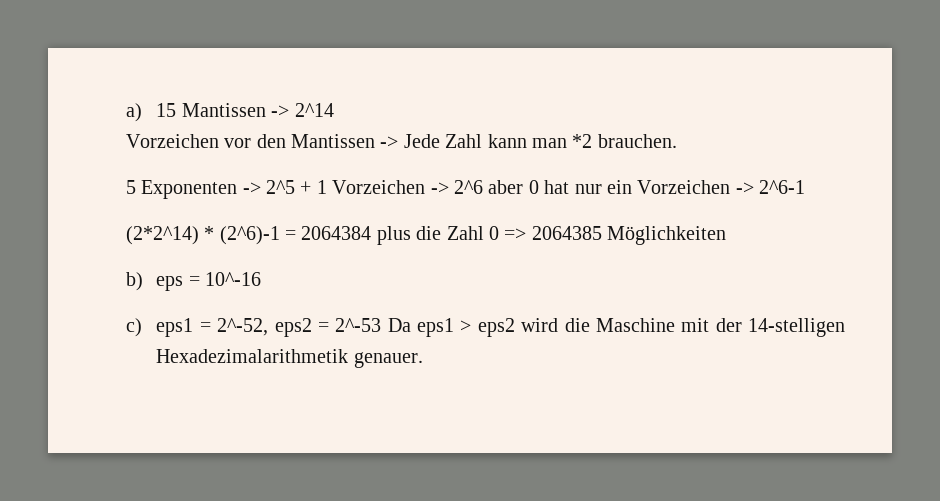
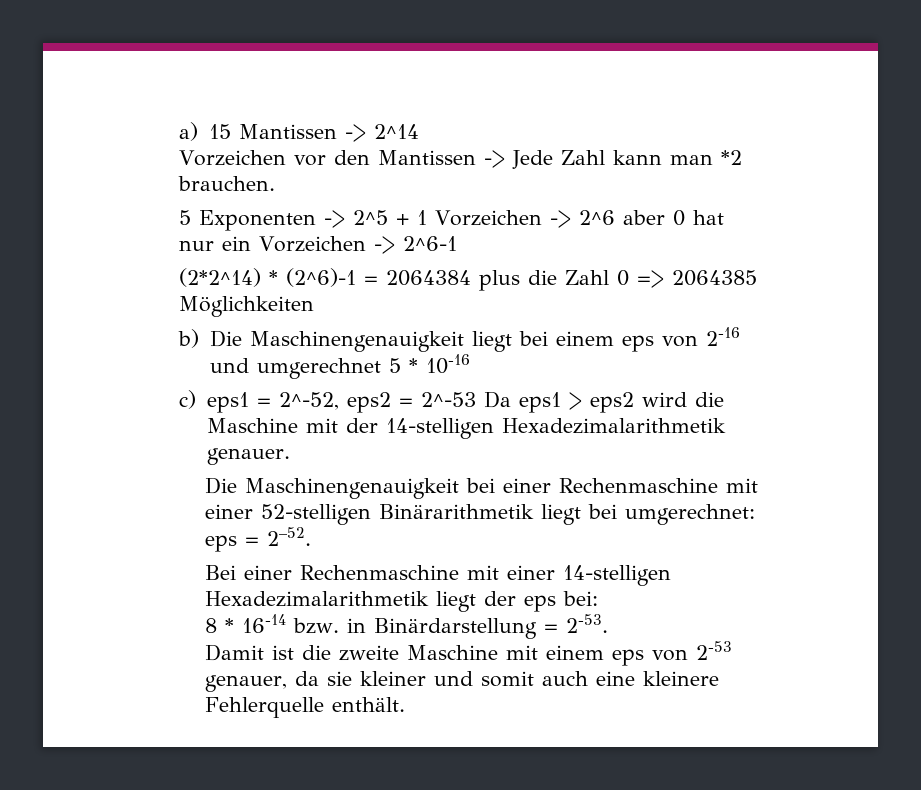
[156,272,262,291] eps = 10^-16 -> [209,327,740,352] [209,354,470,379] Die Maschinengenauigkeit liegt bei einem eps von 2-16 und umgerechnet 5 * 10-16
(423, 360) none -> [204,477,758,499] [204,504,755,525] [204,527,311,552] [204,565,671,586] [204,591,598,612] [204,614,608,639] [204,641,732,666] [204,671,719,692] [204,697,405,718] // Die Maschinengenauigkeit bei einer Rechenmaschine mit einer 52-stelligen Binärarithmetik liegt bei umgerechnet: eps = 2–52. // Bei einer Rechenmaschine mit einer 14-stelligen Hexadezimalarithmetik liegt der eps bei: // 8 * 16-14 bzw. in Binärdarstellung = 2-53. // Damit ist die zweite Maschine mit einem eps von 2-53 genauer, da sie kleiner und somit auch eine kleinere Fehlerquelle enthält.

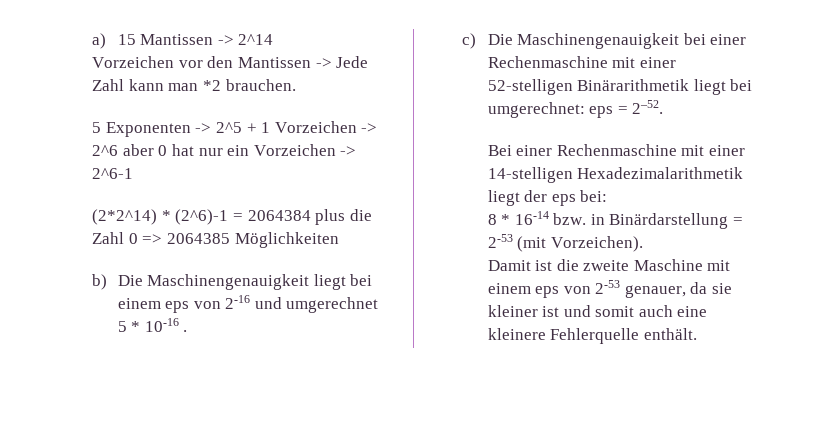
(470, 364) none -> [183,330,188,332] .
[206,391,724,413] [206,418,726,439] [206,448,290,465] eps1 = 2^-52, eps2 = 2^-53 Da eps1 > eps2 wird die Maschine mit der 14-stelligen Hexadezimalarithmetik genauer. // -> (477, 41) none
[565,614,608,633] 2-53. -> [487,234,643,252] 2-53 (mit Vorzeichen).
(426, 678) none -> [542,306,560,317] ist

